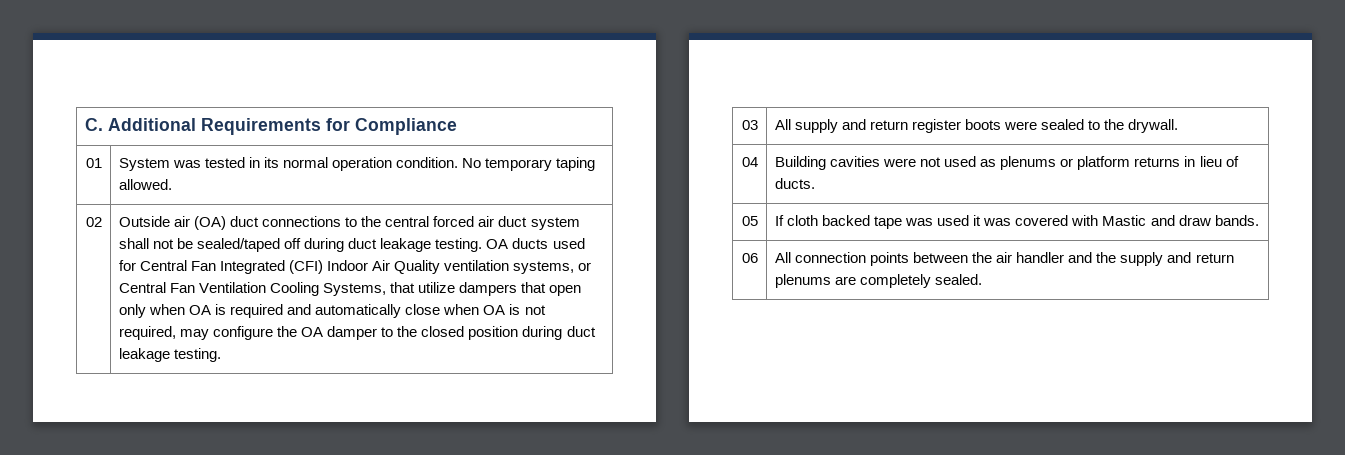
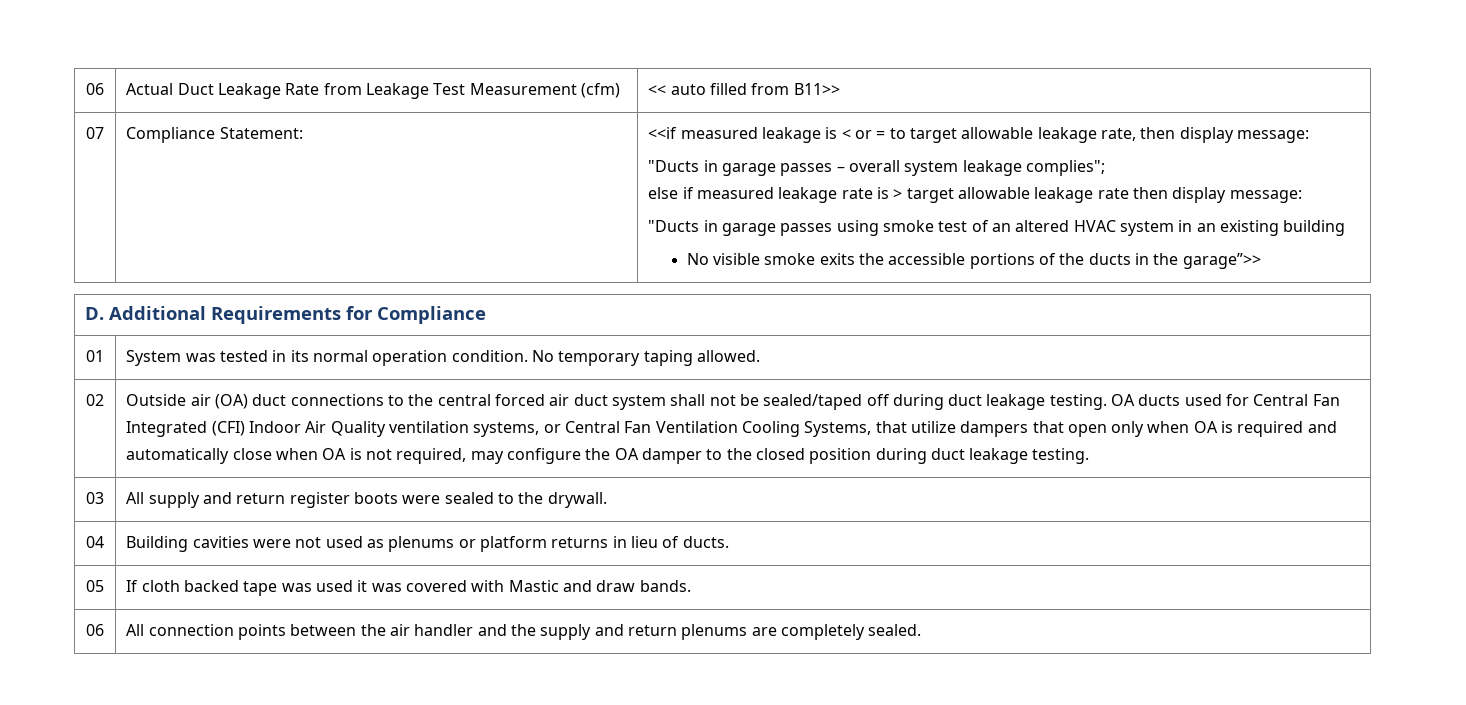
[84,118,103,131] C. -> [86,83,104,95] [126,83,620,99] [648,83,840,95] [86,127,104,139] [126,127,303,143] [648,127,1309,143] [648,160,1105,176] [648,187,1302,203] [648,220,1346,236] [686,253,1261,269] [85,307,105,320] 06 | Actual Duct Leakage Rate from Leakage Test Measurement (cfm) | << auto filled from B11>> // 07 | Compliance Statement: | <<if measured leakage is < or = to target allowable leakage rate, then display message: // "Ducts in garage passes – overall system leakage complies"; // else if measured leakage rate is > target allowable leakage rate then display message: // "Ducts in garage passes using smoke test of an altered HVAC system in an existing building // No visible smoke exits the accessible portions of the ducts in the garage”>> // D.

